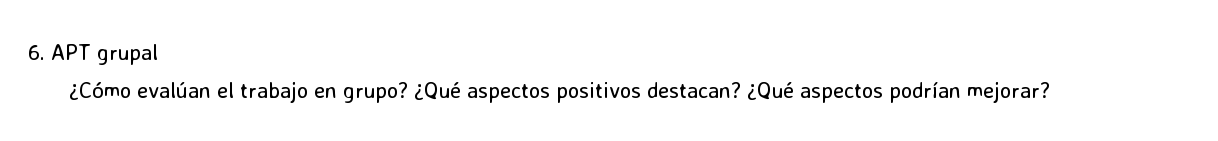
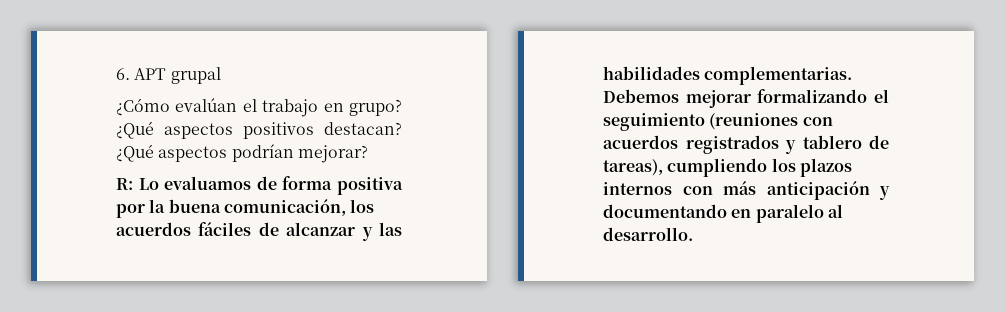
(1051, 92) none -> [116,176,403,195] [116,199,375,218] [116,222,402,241] [603,66,853,85] [603,89,889,108] [603,113,833,131] [603,135,889,154] [603,158,852,177] [603,181,890,200] [603,204,843,223] [603,227,693,241] // R: Lo evaluamos de forma positiva por la buena comunicación, los acuerdos fáciles de alcanzar y las habilidades complementarias. Debemos mejorar formalizando el seguimiento (reuniones con acuerdos registrados y tablero de tareas), cumpliendo los plazos internos con más anticipación y documentando en paralelo al desarrollo.

